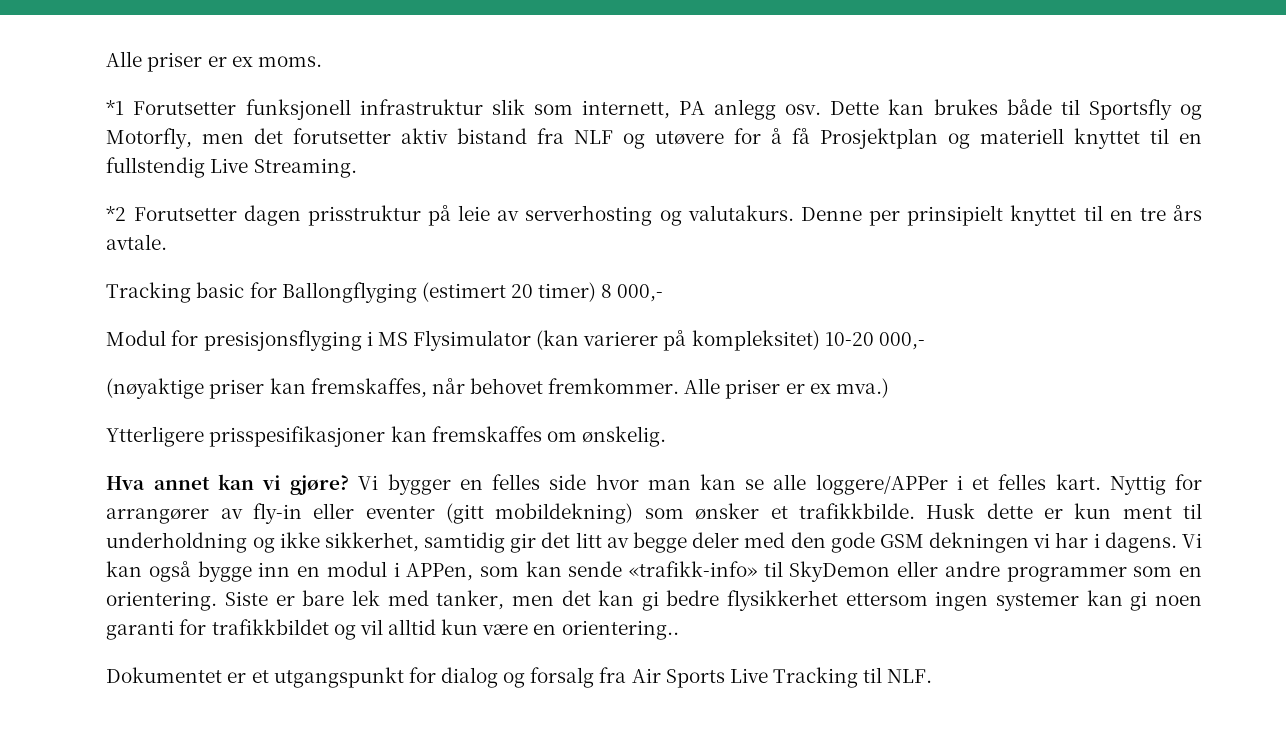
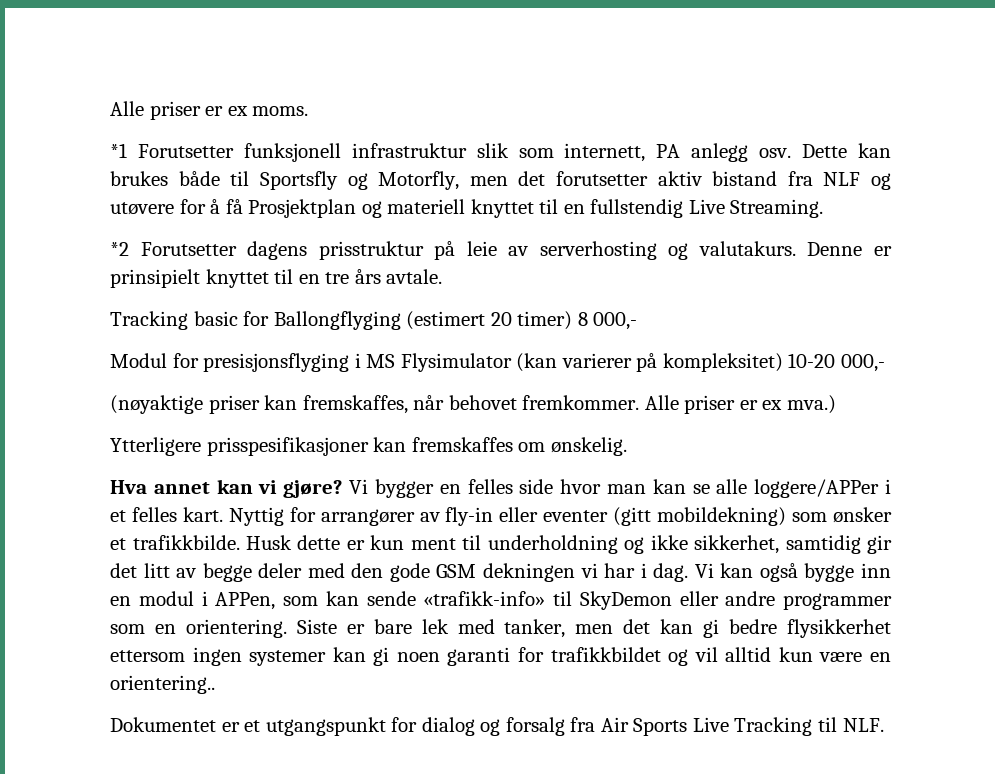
[243,205,301,226] dagen -> [247,241,308,260] dagens
[869,210,901,226] per -> [874,246,893,256] er
[1104,532,1177,553] dagens. -> [653,563,689,582] dag.

